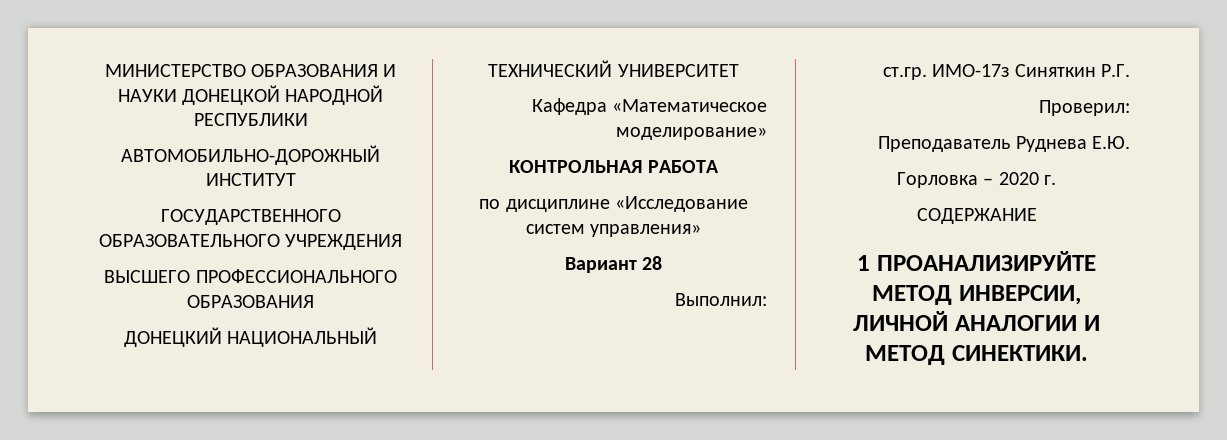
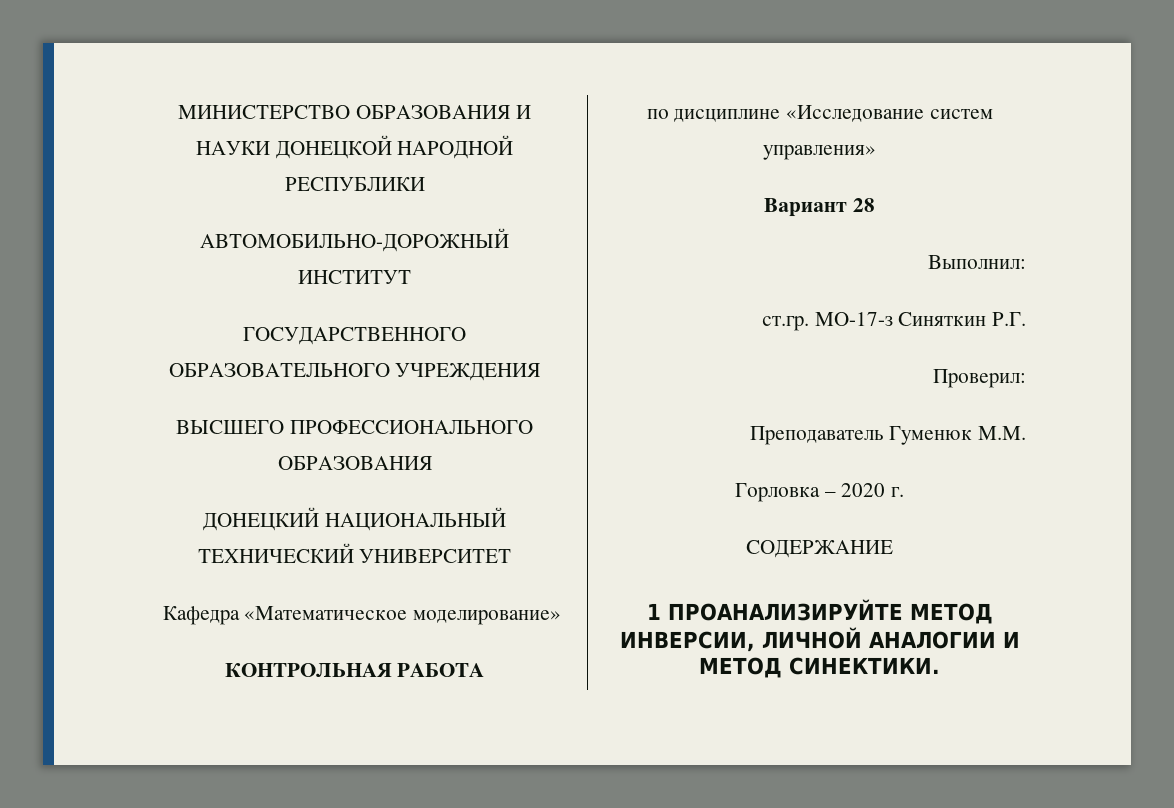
[932,64,1010,77] ИМО-17з -> [814,312,893,326] МО-17-з
[1015,136,1130,152] Руднева Е.Ю. -> [889,426,1026,445] Гуменюк М.М.

